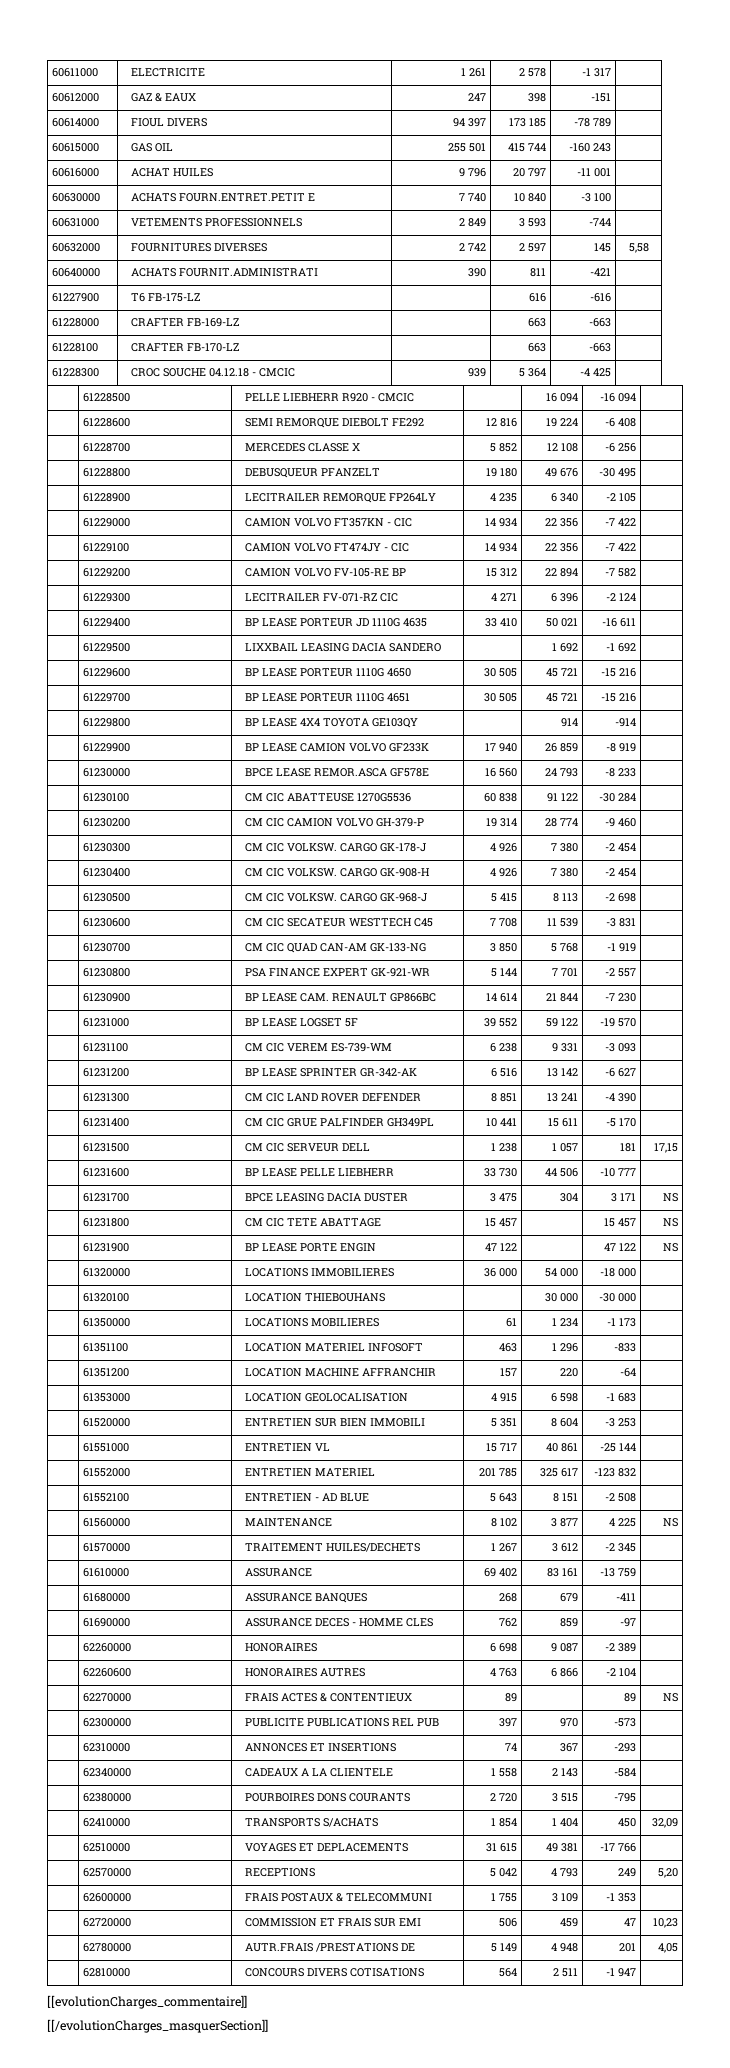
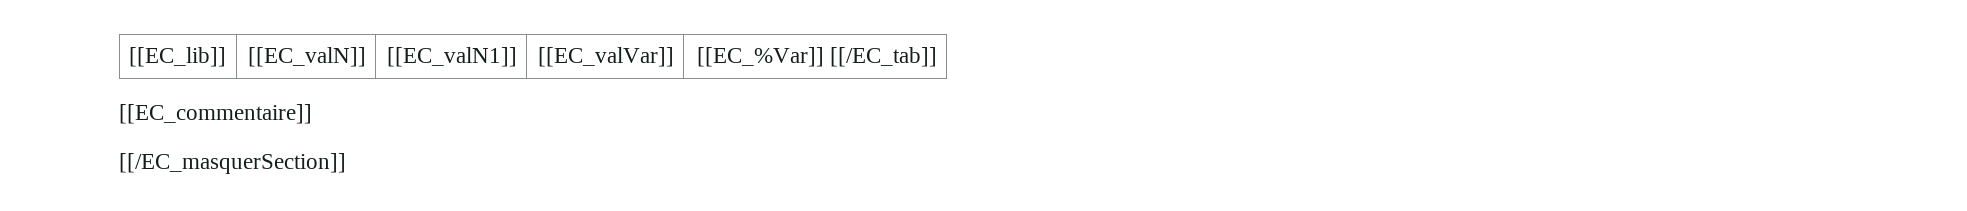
[52,68,99,77] [131,68,206,77] [460,68,486,77] [518,68,546,77] [581,68,611,77] [52,93,100,102] [131,93,197,102] [467,93,486,101] [527,93,546,102] [590,93,611,102] [52,118,100,127] [131,118,208,127] [452,118,486,127] [508,118,546,127] [573,118,611,127] [52,143,100,152] [131,143,174,152] [447,143,486,152] [507,143,546,152] [568,143,611,152] [52,168,100,177] [131,168,214,177] [458,168,486,177] [512,168,546,177] [576,168,611,177] [52,193,101,202] [131,193,316,202] [458,193,486,202] [513,193,546,202] [580,193,611,202] [52,218,100,227] [131,218,303,227] [458,218,486,227] [518,218,546,227] [588,218,611,226] [52,243,101,252] [131,243,268,252] [458,243,486,251] [518,243,546,252] [593,243,611,252] [629,243,650,253] [52,268,101,277] [131,268,319,277] [467,268,486,277] [529,268,546,277] [589,268,611,276] [52,293,100,302] [131,293,201,302] [528,293,546,302] [589,293,611,302] [52,318,100,327] [131,318,240,327] [527,318,546,327] [588,318,611,327] [52,343,99,352] [131,343,240,352] [527,343,546,352] [588,343,611,352] [52,368,100,377] [131,368,296,377] [467,368,486,377] [518,368,546,377] [579,368,611,377] [83,393,131,402] [245,393,415,402] [545,393,578,402] [599,393,636,402] [83,418,131,427] [245,418,425,428] [485,418,517,427] [545,418,578,427] [604,418,636,427] [83,443,131,452] [245,443,361,452] [489,443,517,452] [546,443,578,452] [604,443,636,452] [83,468,131,477] [245,468,381,478] [485,468,517,477] [544,468,578,477] [598,468,636,477] [83,493,131,502] [245,493,437,503] [489,493,517,502] [550,493,578,502] [605,493,636,502] [83,518,131,527] [245,518,413,527] [484,518,517,527] [544,518,578,527] [604,518,636,526] [83,543,130,552] [245,543,410,552] [484,543,517,552] [544,543,578,552] [604,543,636,551] [83,568,131,577] [245,568,407,577] [485,568,517,577] [544,568,578,577] [604,568,636,577] [83,593,131,602] [245,593,399,602] [490,593,517,601] [550,593,578,602] [605,593,636,601] [83,618,131,627] [245,618,428,627] [484,618,517,627] [545,618,578,627] [601,618,636,627] [83,643,131,652] [245,643,442,652] [551,643,578,652] [605,643,636,652] [83,668,131,677] [245,668,412,677] [483,668,517,677] [545,668,578,677] [600,668,636,677] [83,693,131,702] [245,693,411,702] [483,693,517,702] [545,693,578,702] [600,693,636,702] [83,718,131,727] [245,718,419,728] [560,718,578,727] [614,718,636,727] [83,743,131,752] [245,743,430,752] [484,743,517,752] [544,743,578,752] [605,743,636,752] [83,768,131,777] [245,768,430,777] [484,768,517,777] [544,768,578,777] [604,768,636,777] [83,793,130,802] [245,793,412,802] [483,793,517,802] [546,793,578,802] [598,793,636,802] [83,818,131,827] [245,818,425,827] [485,818,517,827] [544,818,578,827] [604,818,636,827] [83,843,131,852] [245,843,427,852] [489,843,517,852] [550,843,578,852] [604,843,636,852] [83,868,131,877] [245,868,431,877] [489,868,517,877] [550,868,578,877] [604,868,636,877] [83,893,131,902] [245,893,428,902] [490,893,517,902] [552,893,578,902] [604,893,636,902] [83,918,131,927] [245,918,434,927] [489,918,517,927] [546,918,578,927] [605,918,636,927] [83,943,131,952] [245,943,427,953] [489,943,517,952] [550,943,578,952] [606,943,636,952] [83,968,131,977] [245,968,431,977] [490,968,517,977] [551,968,578,977] [604,968,636,977] [83,993,131,1002] [245,993,437,1002] [485,993,517,1002] [545,993,578,1002] [604,993,636,1002] [83,1018,130,1027] [245,1018,359,1027] [483,1018,517,1027] [545,1018,578,1027] [599,1018,636,1027] [83,1043,129,1052] [245,1043,393,1052] [489,1043,517,1052] [551,1043,578,1052] [604,1043,636,1052] [83,1068,130,1077] [245,1068,418,1077] [490,1068,517,1077] [546,1068,578,1077] [604,1068,636,1077] [83,1093,130,1102] [245,1093,422,1102] [490,1093,517,1102] [546,1093,578,1102] [604,1093,636,1102] [83,1118,130,1127] [245,1118,435,1127] [485,1118,517,1127] [547,1118,578,1127] [605,1118,636,1127] [83,1143,130,1152] [245,1143,371,1152] [490,1143,517,1152] [551,1143,578,1152] [619,1143,636,1152] [653,1143,678,1153] [83,1168,130,1177] [245,1168,395,1177] [483,1168,517,1177] [544,1168,578,1177] [599,1168,636,1177] [83,1193,130,1202] [245,1193,409,1202] [489,1193,517,1202] [559,1193,578,1202] [610,1193,636,1202] [662,1193,678,1202] [83,1218,130,1227] [245,1218,382,1227] [484,1218,517,1227] [603,1218,636,1227] [662,1218,678,1227] [83,1243,130,1252] [245,1243,377,1252] [484,1243,517,1251] [603,1243,636,1251] [662,1243,678,1252] [83,1268,131,1277] [245,1268,395,1277] [483,1268,517,1277] [544,1268,578,1277] [599,1268,636,1277] [83,1293,130,1302] [245,1293,386,1302] [544,1293,578,1302] [598,1293,636,1302] [83,1318,131,1327] [245,1318,380,1327] [505,1318,517,1327] [551,1318,578,1327] [606,1318,636,1327] [83,1343,129,1352] [245,1343,424,1352] [498,1343,517,1352] [551,1343,578,1352] [613,1343,636,1352] [83,1368,130,1377] [245,1368,437,1377] [499,1368,517,1377] [559,1368,578,1377] [619,1368,636,1377] [83,1393,131,1402] [245,1393,409,1402] [490,1393,517,1402] [550,1393,578,1402] [605,1393,636,1402] [83,1418,131,1427] [245,1418,426,1427] [490,1418,517,1427] [550,1418,578,1427] [604,1418,636,1427] [83,1443,130,1452] [245,1443,331,1451] [485,1443,517,1452] [545,1443,578,1452] [599,1443,636,1452] [83,1468,131,1477] [245,1468,376,1476] [478,1468,517,1477] [539,1468,578,1477] [593,1468,636,1477] [83,1493,130,1502] [245,1493,370,1502] [489,1493,517,1502] [552,1493,578,1502] [604,1493,636,1502] [83,1518,131,1527] [245,1518,333,1527] [490,1518,517,1527] [550,1518,578,1527] [608,1518,636,1527] [662,1518,678,1527] [83,1543,131,1552] [245,1543,421,1552] [490,1543,517,1552] [551,1543,578,1552] [604,1543,636,1552] [83,1568,130,1577] [245,1568,313,1577] [483,1568,517,1577] [546,1568,578,1577] [599,1568,636,1577] [83,1593,131,1602] [245,1593,368,1603] [498,1593,517,1602] [559,1593,578,1602] [615,1593,636,1601] [83,1618,131,1627] [245,1618,434,1627] [498,1618,517,1627] [559,1618,578,1627] [619,1618,636,1627] [83,1643,132,1652] [245,1643,318,1652] [489,1643,517,1652] [550,1643,578,1652] [604,1643,636,1652] [83,1668,132,1677] [245,1668,366,1677] [489,1668,517,1677] [550,1668,578,1677] [605,1668,636,1677] [83,1693,132,1702] [245,1693,413,1702] [504,1693,517,1702] [623,1693,636,1702] [662,1693,678,1702] [83,1718,132,1727] [245,1718,440,1727] [498,1718,517,1727] [559,1718,578,1727] [613,1718,636,1727] [83,1743,131,1752] [245,1743,397,1752] [504,1743,517,1751] [559,1743,578,1752] [613,1743,636,1752] [83,1768,132,1777] [245,1768,394,1777] [490,1768,517,1777] [551,1768,578,1777] [613,1768,636,1777] [83,1793,132,1802] [245,1793,411,1802] [489,1793,517,1802] [551,1793,578,1802] [613,1793,636,1802] [83,1818,131,1827] [245,1818,379,1827] [490,1818,517,1827] [551,1818,578,1827] [617,1818,636,1827] [651,1818,678,1828] [83,1843,131,1852] [245,1843,409,1852] [485,1843,517,1852] [545,1843,578,1852] [599,1843,636,1852] [83,1868,132,1877] [245,1868,316,1877] [489,1868,517,1877] [550,1868,578,1877] [617,1868,636,1877] [657,1868,678,1878] [83,1893,132,1902] [245,1893,433,1902] [490,1893,517,1902] [551,1893,578,1902] [605,1893,636,1902] [83,1918,132,1927] [245,1918,422,1927] [498,1918,517,1927] [559,1918,578,1927] [623,1918,636,1926] [652,1918,678,1928] [83,1943,132,1952] [245,1943,416,1952] [490,1943,517,1952] [550,1943,578,1952] [618,1943,636,1952] [657,1943,678,1953] [83,1968,131,1977] [245,1968,425,1977] [498,1968,517,1977] [552,1968,578,1977] [605,1968,636,1977] [47,1995,247,2009] [47,2019,268,2033] 60611000 | ELECTRICITE | 1 261 | 2 578 | -1 317 | // 60612000 | GAZ & EAUX | 247 | 398 | -151 | // 60614000 | FIOUL DIVERS | 94 397 | 173 185 | -78 789 | // 60615000 | GAS OIL | 255 501 | 415 744 | -160 243 | // 60616000 | ACHAT HUILES | 9 796 | 20 797 | -11 001 | // 60630000 | ACHATS FOURN.ENTRET.PETIT E | 7 740 | 10 840 | -3 100 | // 60631000 | VETEMENTS PROFESSIONNELS | 2 849 | 3 593 | -744 | // 60632000 | FOURNITURES DIVERSES | 2 742 | 2 597 | 145 | 5,58 // 60640000 | ACHATS FOURNIT.ADMINISTRATI | 390 | 811 | -421 | // 61227900 | T6 FB-175-LZ | | 616 | -616 | // 61228000 | CRAFTER FB-169-LZ | | 663 | -663 | // 61228100 | CRAFTER FB-170-LZ | | 663 | -663 | // 61228300 | CROC SOUCHE 04.12.18 - CMCIC | 939 | 5 364 | -4 425 | // | 61228500 | PELLE LIEBHERR R920 - CMCIC | | 16 094 | -16 094 | // | 61228600 | SEMI REMORQUE DIEBOLT FE292 | 12 816 | 19 224 | -6 408 | // | 61228700 | MERCEDES CLASSE X | 5 852 | 12 108 | -6 256 | // | 61228800 | DEBUSQUEUR PFANZELT | 19 180 | 49 676 | -30 495 | // | 61228900 | LECITRAILER REMORQUE FP264LY | 4 235 | 6 340 | -2 105 | // | 61229000 | CAMION VOLVO FT357KN - CIC | 14 934 | 22 356 | -7 422 | // | 61229100 | CAMION VOLVO FT474JY - CIC | 14 934 | 22 356 | -7 422 | // | 61229200 | CAMION VOLVO FV-105-RE BP | 15 312 | 22 894 | -7 582 | // | 61229300 | LECITRAILER FV-071-RZ CIC | 4 271 | 6 396 | -2 124 | // | 61229400 | BP LEASE PORTEUR JD 1110G 4635 | 33 410 | 50 021 | -16 611 | // | 61229500 | LIXXBAIL LEASING DACIA SANDERO | | 1 692 | -1 692 | // | 61229600 | BP LEASE PORTEUR 1110G 4650 | 30 505 | 45 721 | -15 216 | // | 61229700 | BP LEASE PORTEUR 1110G 4651 | 30 505 | 45 721 | -15 216 | // | 61229800 | BP LEASE 4X4 TOYOTA GE103QY | | 914 | -914 | // | 61229900 | BP LEASE CAMION VOLVO GF233K | 17 940 | 26 859 | -8 919 | // | 61230000 | BPCE LEASE REMOR.ASCA GF578E | 16 560 | 24 793 | -8 233 | // | 61230100 | CM CIC ABATTEUSE 1270G5536 | 60 838 | 91 122 | -30 284 | // | 61230200 | CM CIC CAMION VOLVO GH-379-P | 19 314 | 28 774 | -9 460 | // | 61230300 | CM CIC VOLKSW. CARGO GK-178-J | 4 926 | 7 380 | -2 454 | // | 61230400 | CM CIC VOLKSW. CARGO GK-908-H | 4 926 | 7 380 | -2 454 | // | 61230500 | CM CIC VOLKSW. CARGO GK-968-J | 5 415 | 8 113 | -2 698 | // | 61230600 | CM CIC SECATEUR WESTTECH C45 | 7 708 | 11 539 | -3 831 | // | 61230700 | CM CIC QUAD CAN-AM GK-133-NG | 3 850 | 5 768 | -1 919 | // | 61230800 | PSA FINANCE EXPERT GK-921-WR | 5 144 | 7 701 | -2 557 | // | 61230900 | BP LEASE CAM. RENAULT GP866BC | 14 614 | 21 844 | -7 230 | // | 61231000 | BP LEASE LOGSET 5F | 39 552 | 59 122 | -19 570 | // | 61231100 | CM CIC VEREM ES-739-WM | 6 238 | 9 331 | -3 093 | // | 61231200 | BP LEASE SPRINTER GR-342-AK | 6 516 | 13 142 | -6 627 | // | 61231300 | CM CIC LAND ROVER DEFENDER | 8 851 | 13 241 | -4 390 | // | 61231400 | CM CIC GRUE PALFINDER GH349PL | 10 441 | 15 611 | -5 170 | // | 61231500 | CM CIC SERVEUR DELL | 1 238 | 1 057 | 181 | 17,15 // | 61231600 | BP LEASE PELLE LIEBHERR | 33 730 | 44 506 | -10 777 | // | 61231700 | BPCE LEASING DACIA DUSTER | 3 475 | 304 | 3 171 | NS // | 61231800 | CM CIC TETE ABATTAGE | 15 457 | | 15 457 | NS // | 61231900 | BP LEASE PORTE ENGIN | 47 122 | | 47 122 | NS // | 61320000 | LOCATIONS IMMOBILIERES | 36 000 | 54 000 | -18 000 | // | 61320100 | LOCATION THIEBOUHANS | | 30 000 | -30 000 | // | 61350000 | LOCATIONS MOBILIERES | 61 | 1 234 | -1 173 | // | 61351100 | LOCATION MATERIEL INFOSOFT | 463 | 1 296 | -833 | // | 61351200 | LOCATION MACHINE AFFRANCHIR | 157 | 220 | -64 | // | 61353000 | LOCATION GEOLOCALISATION | 4 915 | 6 598 | -1 683 | // | 61520000 | ENTRETIEN SUR BIEN IMMOBILI | 5 351 | 8 604 | -3 253 | // | 61551000 | ENTRETIEN VL | 15 717 | 40 861 | -25 144 | // | 61552000 | ENTRETIEN MATERIEL | 201 785 | 325 617 | -123 832 | // | 61552100 | ENTRETIEN - AD BLUE | 5 643 | 8 151 | -2 508 | // | 61560000 | MAINTENANCE | 8 102 | 3 877 | 4 225 | NS // | 61570000 | TRAITEMENT HUILES/DECHETS | 1 267 | 3 612 | -2 345 | // | 61610000 | ASSURANCE | 69 402 | 83 161 | -13 759 | // | 61680000 | ASSURANCE BANQUES | 268 | 679 | -411 | // | 61690000 | ASSURANCE DECES - HOMME CLES | 762 | 859 | -97 | // | 62260000 | HONORAIRES | 6 698 | 9 087 | -2 389 | // | 62260600 | HONORAIRES AUTRES | 4 763 | 6 866 | -2 104 | // | 62270000 | FRAIS ACTES & CONTENTIEUX | 89 | | 89 | NS // | 62300000 | PUBLICITE PUBLICATIONS REL PUB | 397 | 970 | -573 | // | 62310000 | ANNONCES ET INSERTIONS | 74 | 367 | -293 | // | 62340000 | CADEAUX A LA CLIENTELE | 1 558 | 2 143 | -584 | // | 62380000 | POURBOIRES DONS COURANTS | 2 720 | 3 515 | -795 | // | 62410000 | TRANSPORTS S/ACHATS | 1 854 | 1 404 | 450 | 32,09 // | 62510000 | VOYAGES ET DEPLACEMENTS | 31 615 | 49 381 | -17 766 | // | 62570000 | RECEPTIONS | 5 042 | 4 793 | 249 | 5,20 // | 62600000 | FRAIS POSTAUX & TELECOMMUNI | 1 755 | 3 109 | -1 353 | // | 62720000 | COMMISSION ET FRAIS SUR EMI | 506 | 459 | 47 | 10,23 // | 62780000 | AUTR.FRAIS /PRESTATIONS DE | 5 149 | 4 948 | 201 | 4,05 // | 62810000 | CONCOURS DIVERS COTISATIONS | 564 | 2 511 | -1 947 | // [[evolutionCharges_commentaire]] // [[/evolutionCharges_masquerSection]] -> [128,47,226,67] [248,47,367,67] [387,47,518,67] [538,47,675,67] [696,47,938,67] [119,104,312,124] [119,153,346,174] [[EC_lib]] | [[EC_valN]] | [[EC_valN1]] | [[EC_valVar]] | [[EC_%Var]] [[/EC_tab]] // [[EC_commentaire]] // [[/EC_masquerSection]]

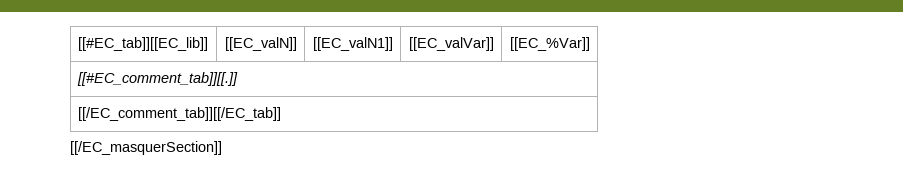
[128,47,226,67] [[EC_lib]] -> [77,37,208,51] [[#EC_tab]][[EC_lib]]
[830,47,938,67] [119,104,312,124] [[/EC_tab]] // [[EC_commentaire]] -> [76,72,238,86] [77,107,281,121] // [[#EC_comment_tab]][[.]] // [[/EC_comment_tab]][[/EC_tab]]

